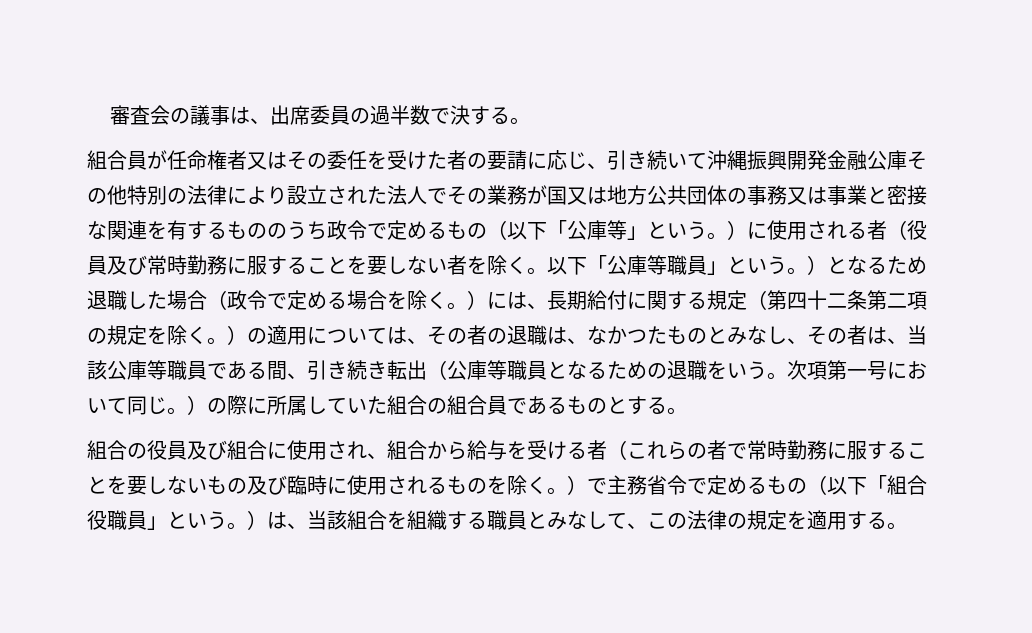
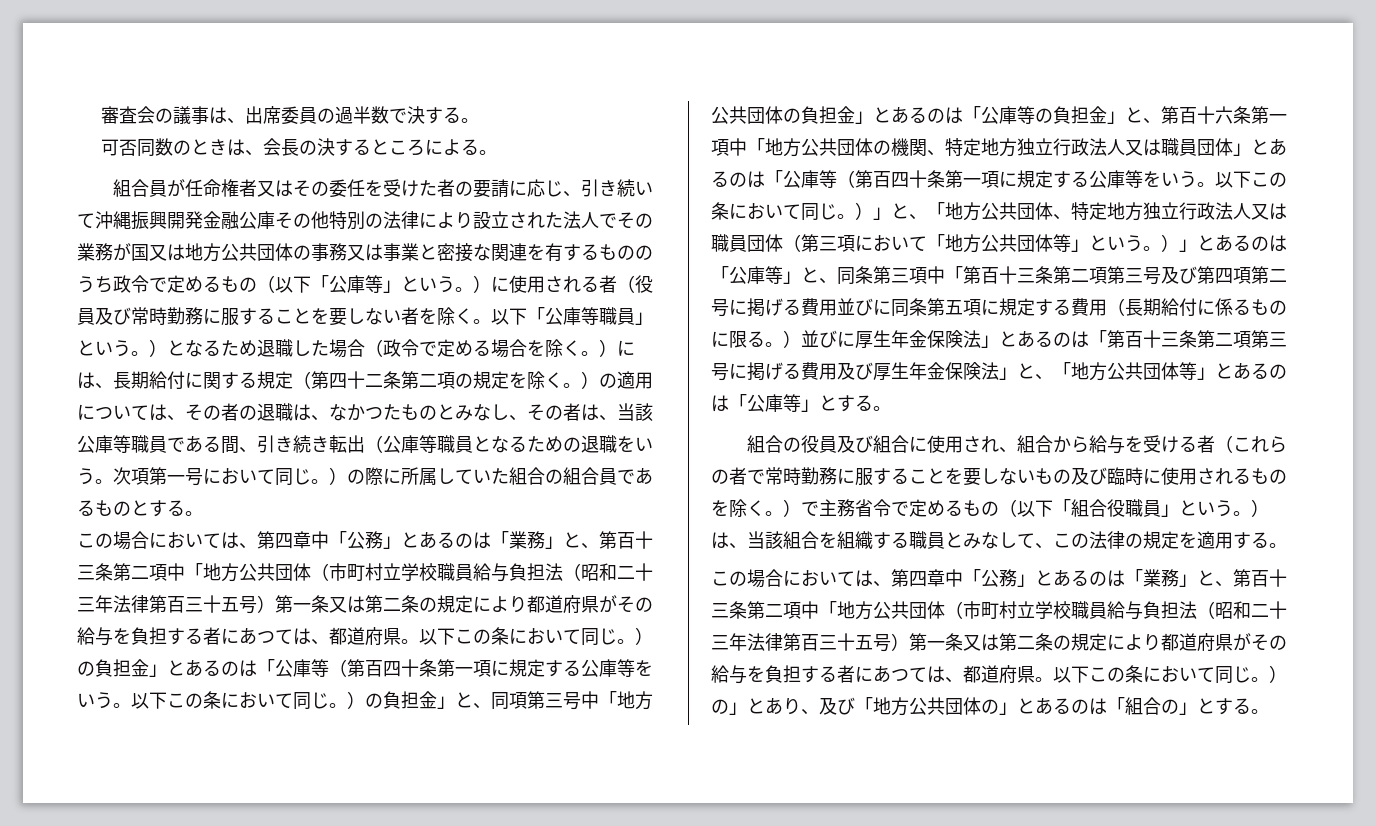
(530, 121) none -> [100,138,497,157] // 可否同数のときは、会長の決するところによる。
(687, 411) none -> [77,531,653,550] [77,563,653,582] [77,595,653,614] [77,627,653,646] [77,659,653,677] [77,691,653,710] [711,106,1287,124] [711,138,1287,157] [711,170,1287,188] [711,202,1287,221] [711,234,1287,253] [711,266,1287,285] [711,298,1287,317] [711,330,1287,348] [711,362,1287,381] [711,394,891,412] // この場合においては、第四章中「公務」とあるのは「業務」と、第百十三条第二項中「地方公共団体（市町村立学校職員給与負担法（昭和二十三年法律第百三十五号）第一条又は第二条の規定により都道府県がその給与を負担する者にあつては、都道府県。以下この条において同じ。）の負担金」とあるのは「公庫等（第百四十条第一項に規定する公庫等をいう。以下この条において同じ。）の負担金」と、同項第三号中「地方公共団体の負担金」とあるのは「公庫等の負担金」と、第百十六条第一項中「地方公共団体の機関、特定地方独立行政法人又は職員団体」とあるのは「公庫等（第百四十条第一項に規定する公庫等をいう。以下この条において同じ。）」と、「地方公共団体、特定地方独立行政法人又は職員団体（第三項において「地方公共団体等」という。）」とあるのは「公庫等」と、同条第三項中「第百十三条第二項第三号及び第四項第二号に掲げる費用並びに同条第五項に規定する費用（長期給付に係るものに限る。）並びに厚生年金保険法」とあるのは「第百十三条第二項第三号に掲げる費用及び厚生年金保険法」と、「地方公共団体等」とあるのは「公庫等」とする。
(907, 526) none -> [711,569,1287,588] [711,601,1287,620] [711,633,1287,652] [711,665,1287,684] [711,697,1269,716] // この場合においては、第四章中「公務」とあるのは「業務」と、第百十三条第二項中「地方公共団体（市町村立学校職員給与負担法（昭和二十三年法律第百三十五号）第一条又は第二条の規定により都道府県がその給与を負担する者にあつては、都道府県。以下この条において同じ。）の」とあり、及び「地方公共団体の」とあるのは「組合の」とする。

